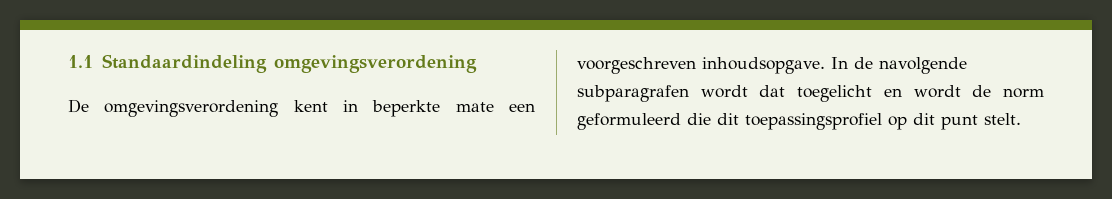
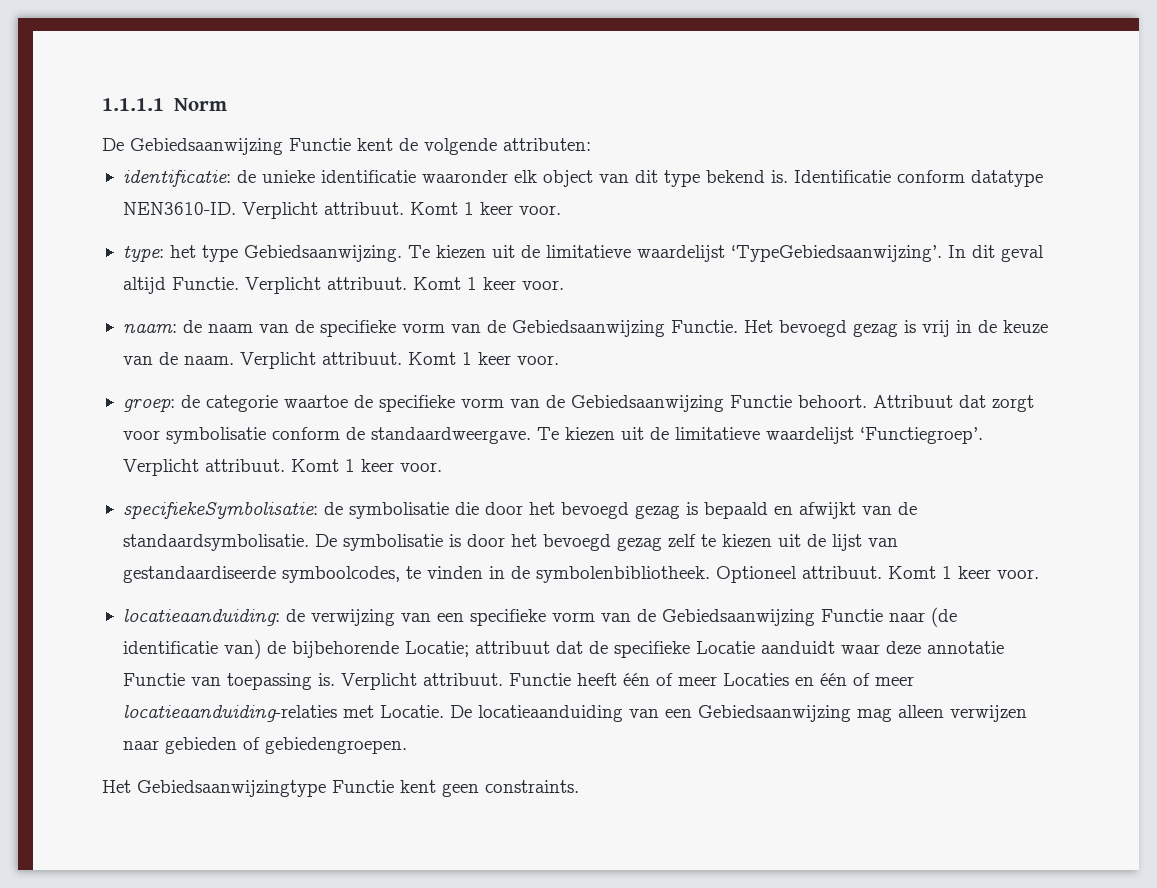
[68,54,477,73] [68,99,535,117] [577,57,967,74] [577,85,1044,102] [577,113,1021,130] 1.1 Standaardindeling omgevingsverordening // De omgevingsverordening kent in beperkte mate een voorgeschreven inhoudsopgave. In de navolgende subparagrafen wordt dat toegelicht en wordt de norm geformuleerd die dit toepassingsprofiel op dit punt stelt. -> [102,98,227,111] [102,138,591,155] [122,170,1043,187] [122,202,561,219] [122,245,1044,262] [122,277,564,294] [122,320,1048,337] [122,352,559,369] [122,395,1034,412] [122,427,983,444] [122,459,442,476] [122,502,917,519] [122,534,898,551] [122,566,1039,583] [122,607,957,627] [122,639,1004,659] [122,673,914,690] [122,705,1027,722] [122,737,407,754] [102,780,579,797] 1.1.1.1 Norm // De Gebiedsaanwijzing Functie kent de volgende attributen: // identificatie: de unieke identificatie waaronder elk object van dit type bekend is. Identificatie conform datatype NEN3610-ID. Verplicht attribuut. Komt 1 keer voor. // type: het type Gebiedsaanwijzing. Te kiezen uit de limitatieve waardelijst ‘TypeGebiedsaanwijzing’. In dit geval altijd Functie. Verplicht attribuut. Komt 1 keer voor. // naam: de naam van de specifieke vorm van de Gebiedsaanwijzing Functie. Het bevoegd gezag is vrij in de keuze van de naam. Verplicht attribuut. Komt 1 keer voor. // groep: de categorie waartoe de specifieke vorm van de Gebiedsaanwijzing Functie behoort. Attribuut dat zorgt voor symbolisatie conform de standaardweergave. Te kiezen uit de limitatieve waardelijst ‘Functiegroep’. Verplicht attribuut. Komt 1 keer voor. // specifiekeSymbolisatie: de symbolisatie die door het bevoegd gezag is bepaald en afwijkt van de standaardsymbolisatie. De symbolisatie is door het bevoegd gezag zelf te kiezen uit de lijst van gestandaardiseerde symboolcodes, te vinden in de symbolenbibliotheek. Optioneel attribuut. Komt 1 keer voor. // locatieaanduiding: de verwijzing van een specifieke vorm van de Gebiedsaanwijzing Functie naar (de identificatie van) de bijbehorende Locatie; attribuut dat de specifieke Locatie aanduidt waar deze annotatie Functie van toepassing is. Verplicht attribuut. Functie heeft één of meer Locaties en één of meer locatieaanduiding-relaties met Locatie. De locatieaanduiding van een Gebiedsaanwijzing mag alleen verwijzen naar gebieden of gebiedengroepen. // Het Gebiedsaanwijzingtype Functie kent geen constraints.

